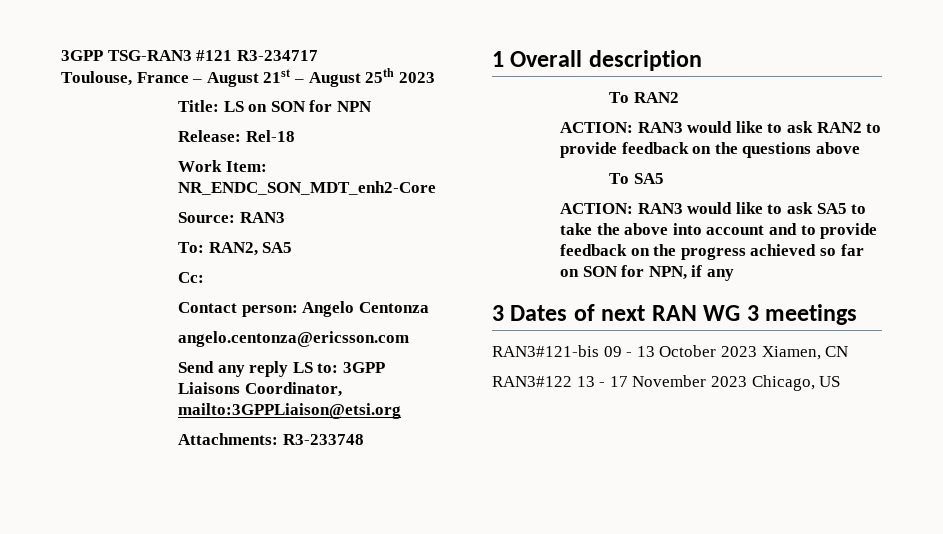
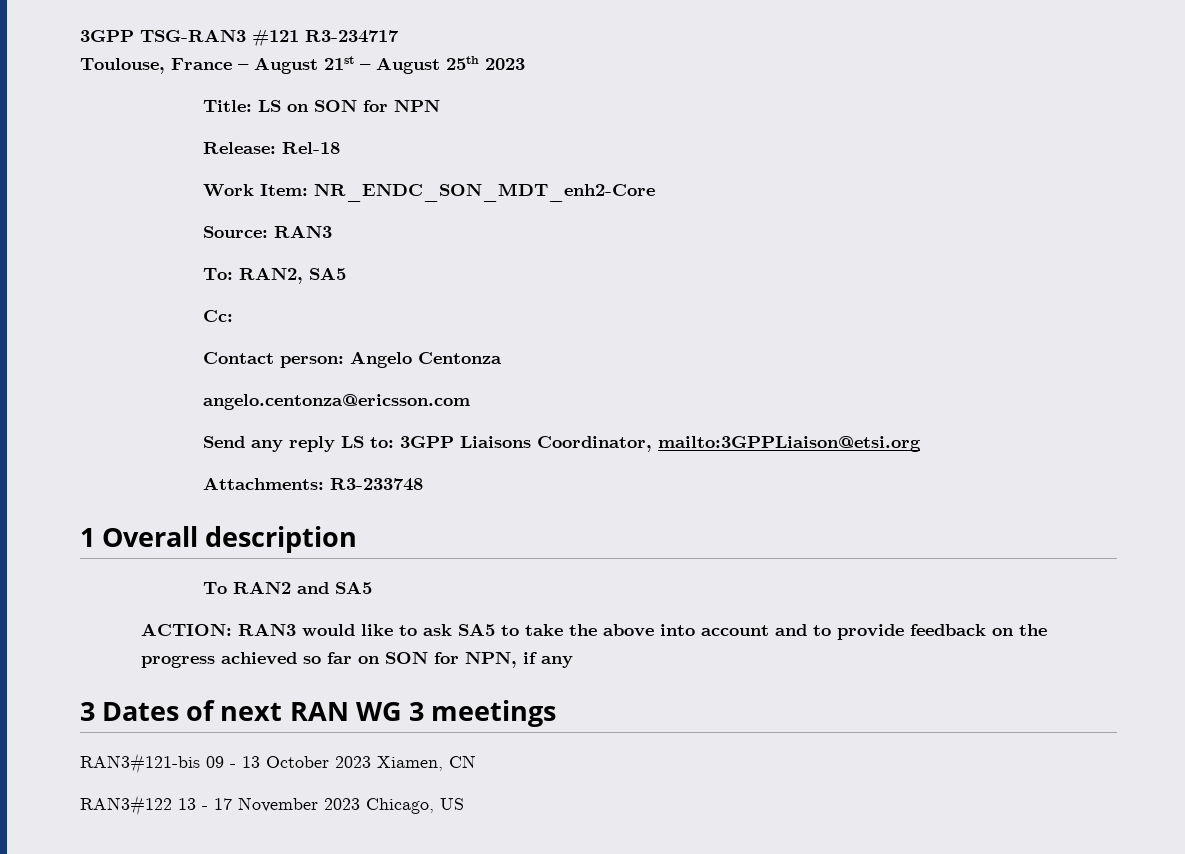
[559,121,882,133] [559,142,860,158] [609,173,629,184] // ACTION: RAN3 would like to ask RAN2 to provide feedback on the questions above // To -> [296,582,329,594] and

